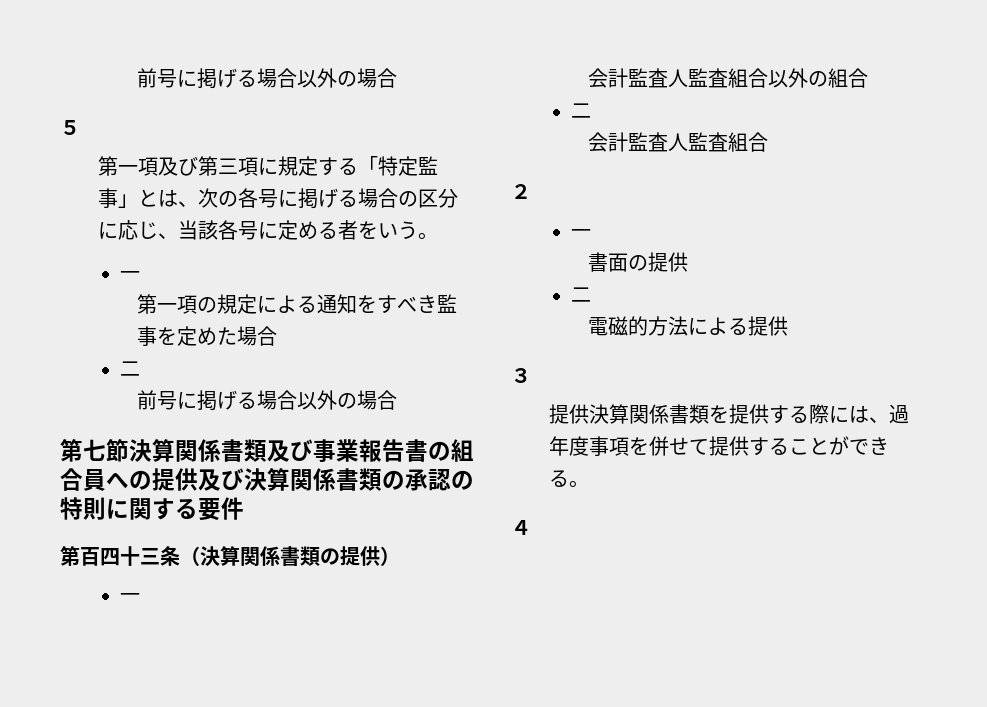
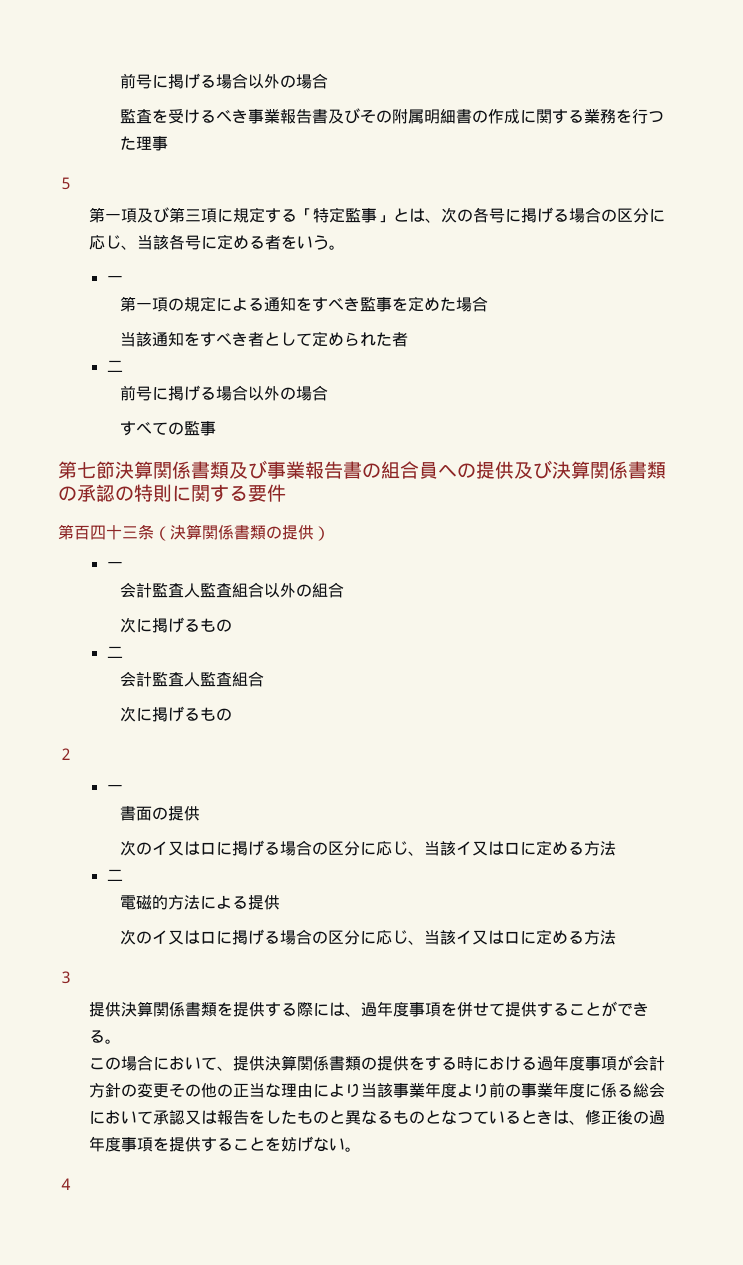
[136,68,397,89] 前号に掲げる場合以外の場合 -> [119,73,328,89] [119,108,664,124] [119,136,168,151] 前号に掲げる場合以外の場合 // 監査を受けるべき事業報告書及びその附属明細書の作成に関する業務を行つた理事
(277, 336) none -> [119,331,408,347] // 当該通知をすべき者として定められた者
(397, 400) none -> [119,421,216,436] // すべての監事
(868, 78) none -> [119,617,232,633] // 次に掲げるもの
(768, 142) none -> [119,706,232,722] // 次に掲げるもの
(688, 262) none -> [119,840,616,856] // 次のイ又はロに掲げる場合の区分に応じ、当該イ又はロに定める方法
(788, 326) none -> [119,929,616,945] // 次のイ又はロに掲げる場合の区分に応じ、当該イ又はロに定める方法
(590, 484) none -> [88,1055,665,1071] [88,1082,665,1098] [88,1109,665,1125] [88,1136,361,1152] // この場合において、提供決算関係書類の提供をする時における過年度事項が会計方針の変更その他の正当な理由により当該事業年度より前の事業年度に係る総会において承認又は報告をしたものと異なるものとなつているときは、修正後の過年度事項を提供することを妨げない。

